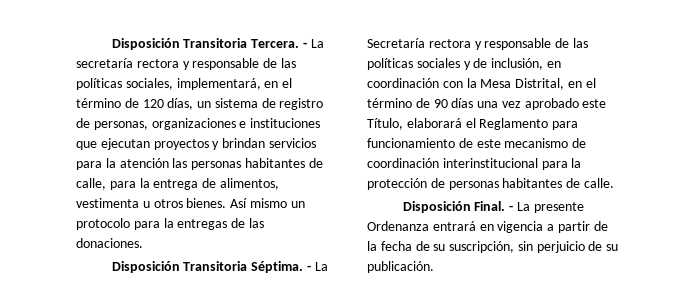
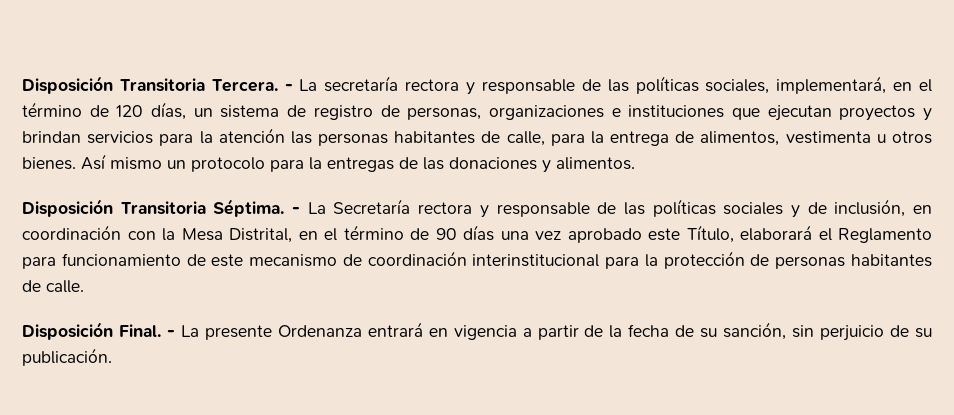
[76,238,143,248] donaciones. -> [449,157,635,173] donaciones y alimentos.
[449,241,515,253] suscripción, -> [723,322,787,340] sanción,

